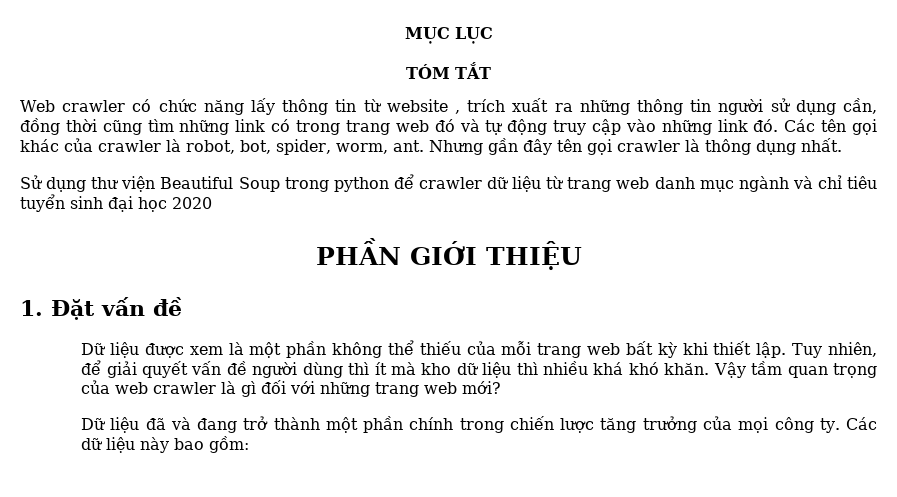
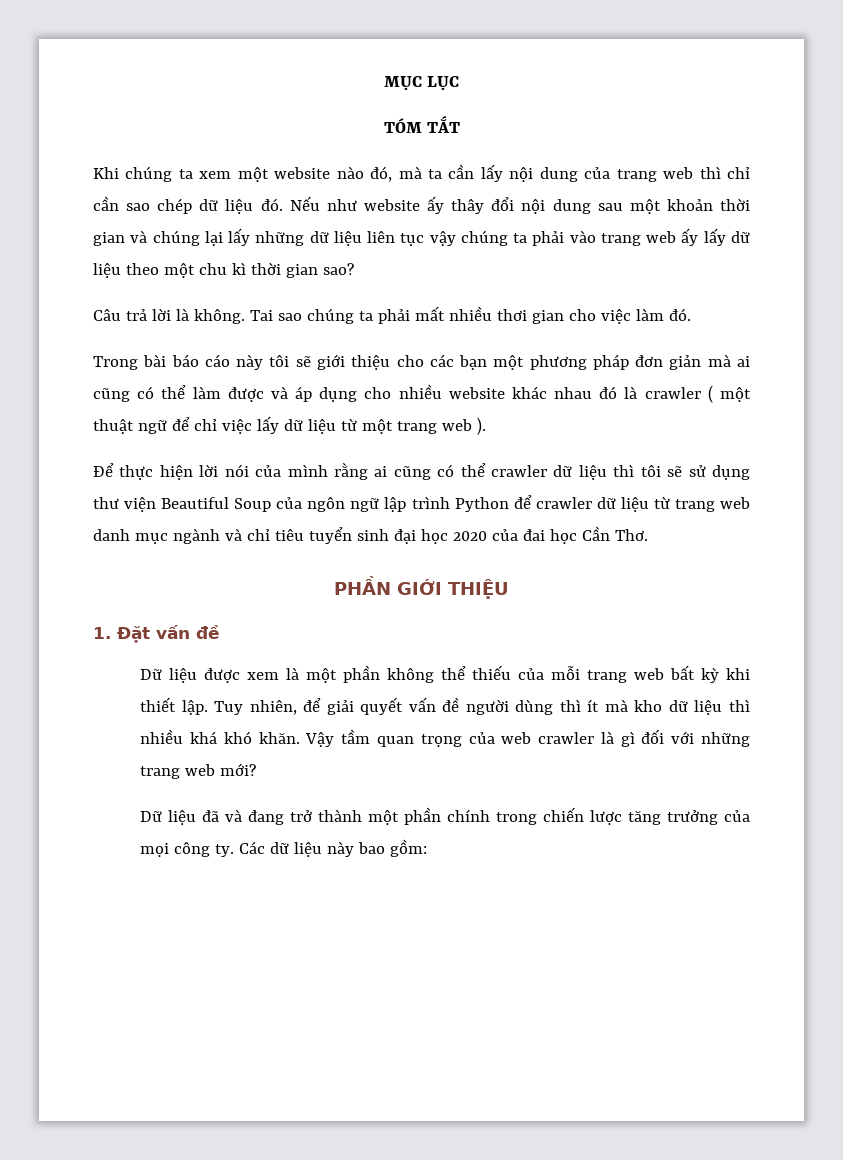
[20,98,877,115] [20,118,878,135] [20,138,842,155] [20,175,43,189] Web crawler có chức năng lấy thông tin từ website , trích xuất ra những thông tin người sử dụng cần, đồng thời cũng tìm những link có trong trang web đó và tự động truy cập vào những link đó. Các tên gọi khác của crawler là robot, bot, spider, worm, ant. Nhưng gần đây tên gọi crawler là thông dụng nhất. // Sử -> [93,164,751,182] [93,196,751,214] [93,228,750,246] [93,262,354,278] [93,306,691,324] [93,354,751,370] [93,384,751,403] [93,416,486,435] [93,462,706,480] Khi chúng ta xem một website nào đó, mà ta cần lấy nội dung của trang web thì chỉ cần sao chép dữ liệu đó. Nếu như website ấy thây đổi nội dung sau một khoản thời gian và chúng lại lấy những dữ liệu liên tục vậy chúng ta phải vào trang web ấy lấy dữ liệu theo một chu kì thời gian sao? // Câu trả lời là không. Tai sao chúng ta phải mất nhiều thơi gian cho việc làm đó. // Trong bài báo cáo này tôi sẽ giới thiệu cho các bạn một phương pháp đơn giản mà ai cũng có thể làm được và áp dụng cho nhiều website khác nhau đó là crawler ( một thuật ngữ để chỉ việc lấy dữ liệu từ một trang web ). // Để thực hiện lời nói của mình rằng ai cũng có thể crawler dữ liệu thì tôi sẽ sử
[284,177,389,192] trong python -> [276,496,509,512] của ngôn ngữ lập trình Python
(212, 203) none -> [491,526,648,544] của đai học Cần Thơ.

